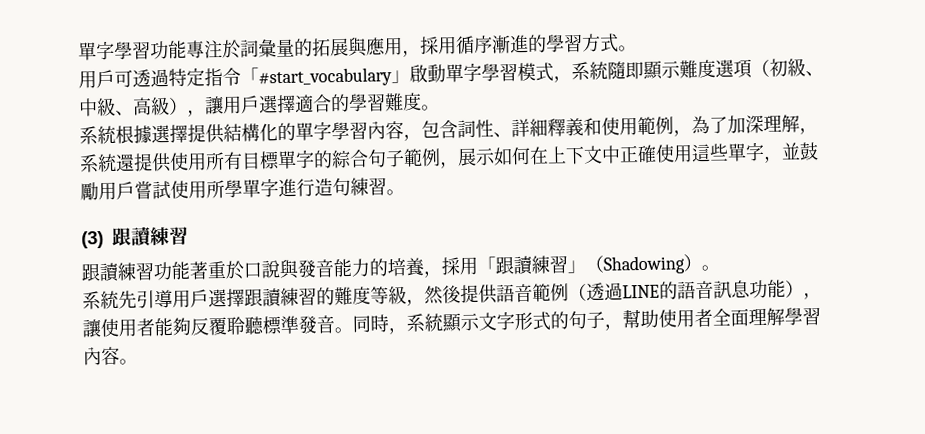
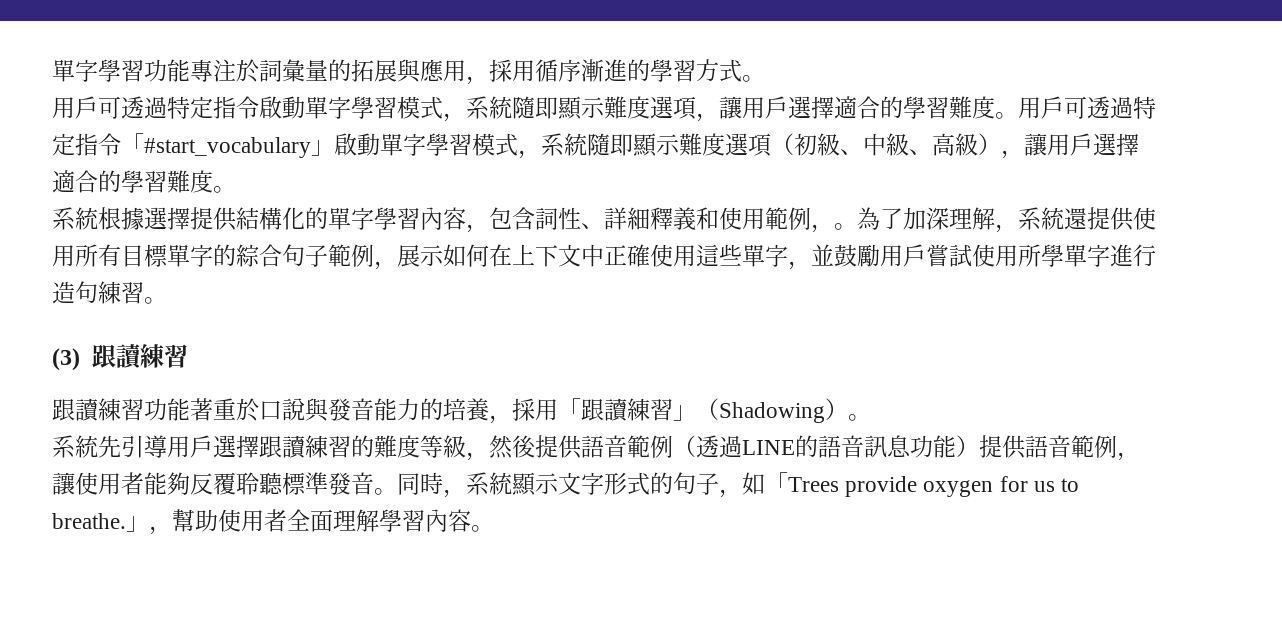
(241, 76) none -> [259,96,1156,122] [52,133,121,156] 啟動單字學習模式，系統隨即顯示難度選項，讓用戶選擇適合的學習難度。用戶可透過特定指令
(692, 133) none -> [834,223,857,230] 。
(804, 289) none -> [979,435,1117,459] 提供語音範例
(623, 327) none -> [742,472,1080,497] [52,513,172,535] 如「Trees provide oxygen for us to breathe.」，

